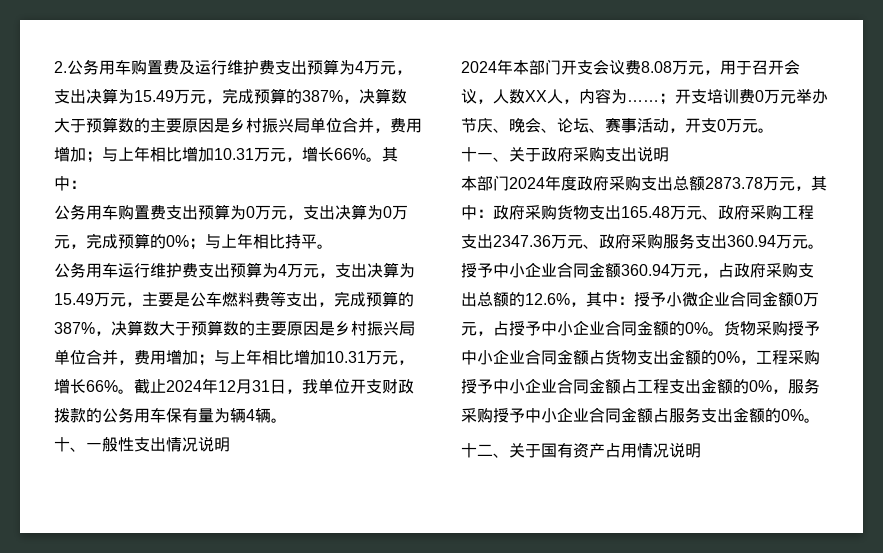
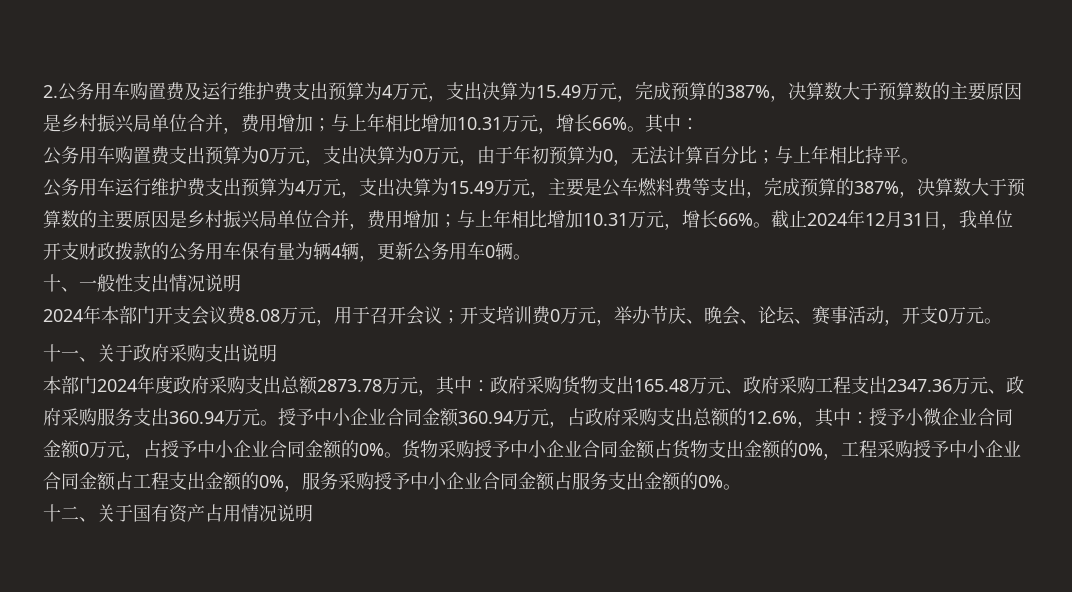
[86,233,189,249] 完成预算的0% -> [477,145,757,166] 由于年初预算为0，无法计算百分比
(271, 415) none -> [359,242,513,262] ，更新公务用车0辆
[477,88,659,104] ，人数XX人，内容为…… -> (442, 315) none
(796, 97) none -> [596,319,614,326] ，

